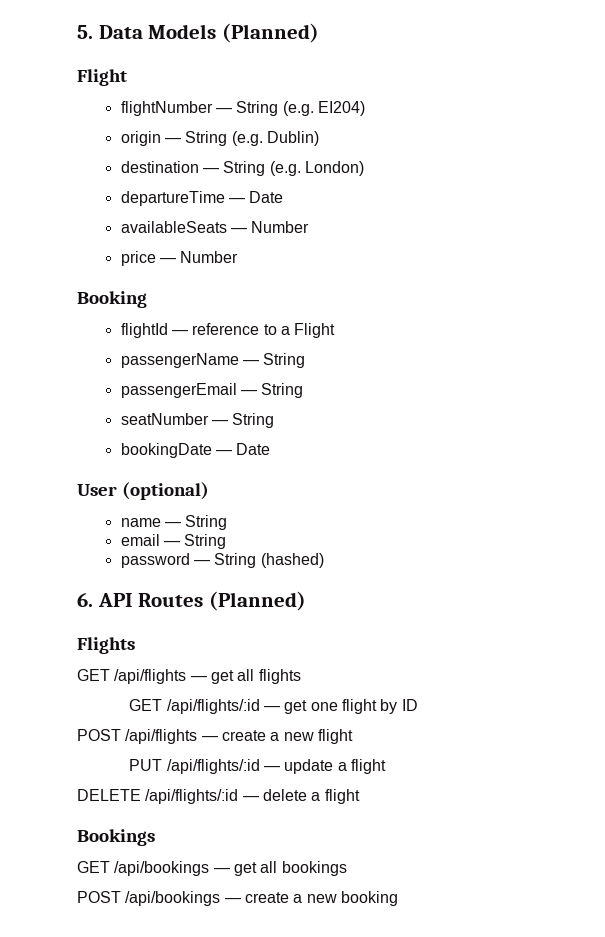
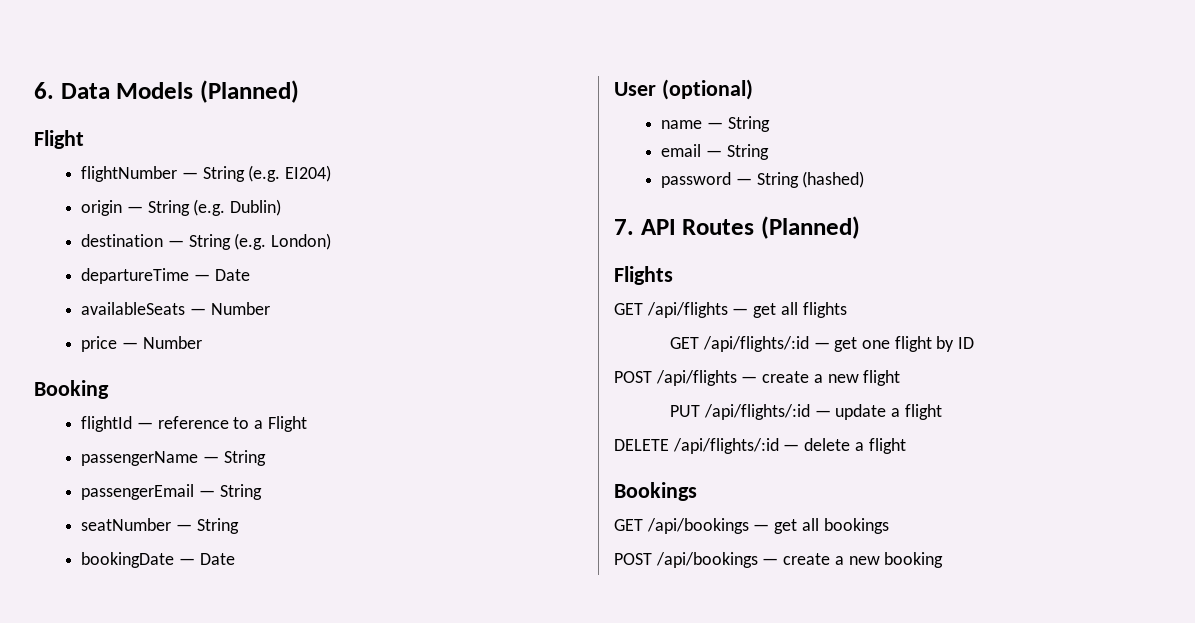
[77,25,93,39] 5. -> [34,82,54,99] 6.
[77,593,93,607] 6. -> [614,219,634,235] 7.

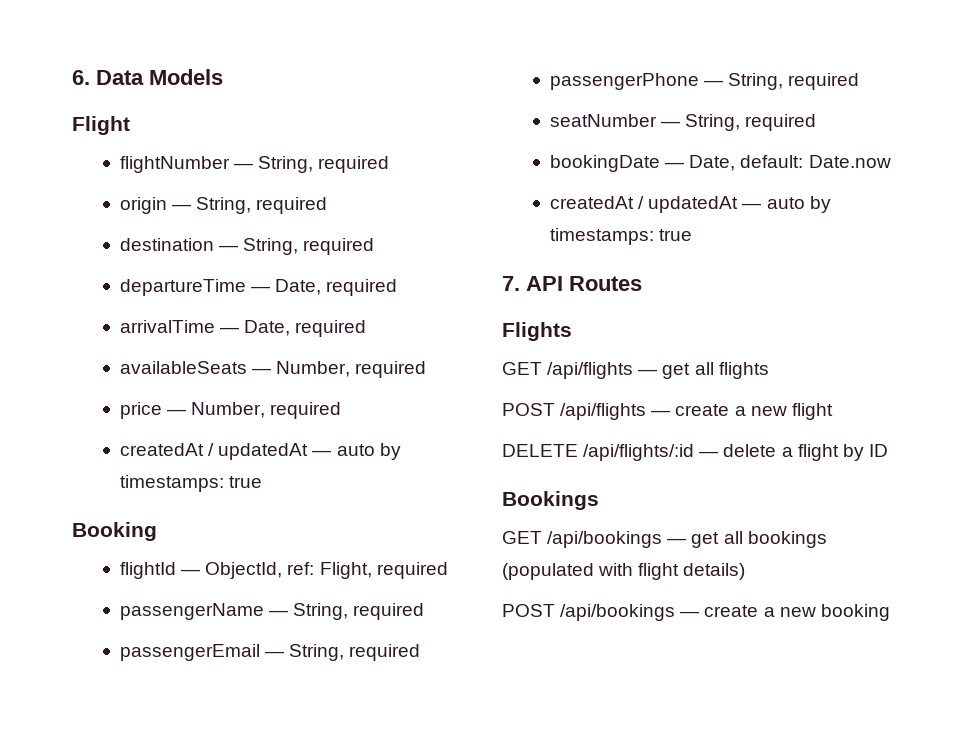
[199,80,299,103] (Planned) -> (223, 77) none
[202,165,332,182] String (e.g. EI204) -> [258,156,390,173] String, required
[147,199,282,216] String (e.g. Dublin) -> [196,197,328,214] String, required
[188,233,332,250] String (e.g. London) -> [243,238,375,255] String, required
[214,269,250,281] Date -> [275,279,398,296] [120,320,367,337] Date, required // arrivalTime — Date, required
[210,302,270,315] Number -> [276,361,427,378] Number, required
[142,336,202,349] Number -> [191,402,342,419] [120,443,401,460] [120,475,263,492] Number, required // createdAt / updatedAt — auto by timestamps: true
[157,416,307,432] reference to a Flight -> [205,562,448,579] ObjectId, ref: Flight, required
[223,450,266,466] String -> [293,603,425,620] String, required
[219,484,262,500] String -> [289,644,421,661] [550,73,860,90] String, required // passengerPhone — String, required
[196,518,239,534] String -> [685,114,817,131] String, required
[199,553,235,565] [614,79,753,100] [661,116,770,132] [661,144,769,160] [661,171,865,188] Date // User (optional) // name — String // email — String // password — String (hashed) -> [689,155,891,171] [550,196,831,213] [550,228,693,245] Date, default: Date.now // createdAt / updatedAt — auto by timestamps: true
[760,216,860,239] (Planned) -> (642, 283) none
[670,336,975,352] // GET /api/flights/:id — get one flight by ID -> (769, 370) none
[670,404,942,420] // PUT /api/flights/:id — update a flight -> (833, 411) none
(906, 446) none -> [842,444,888,461] by ID
(889, 526) none -> [502,563,746,580] (populated with flight details)

